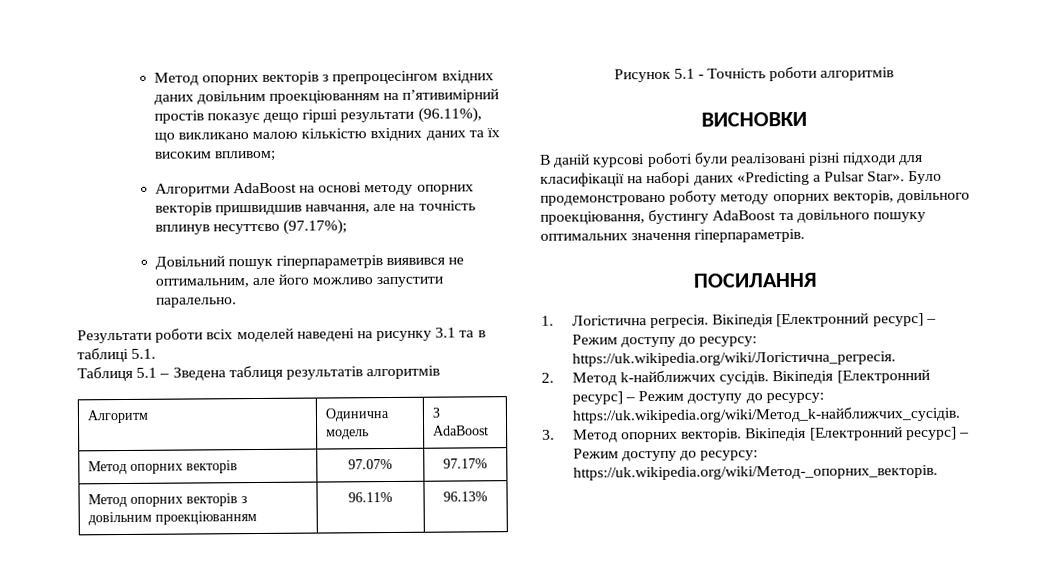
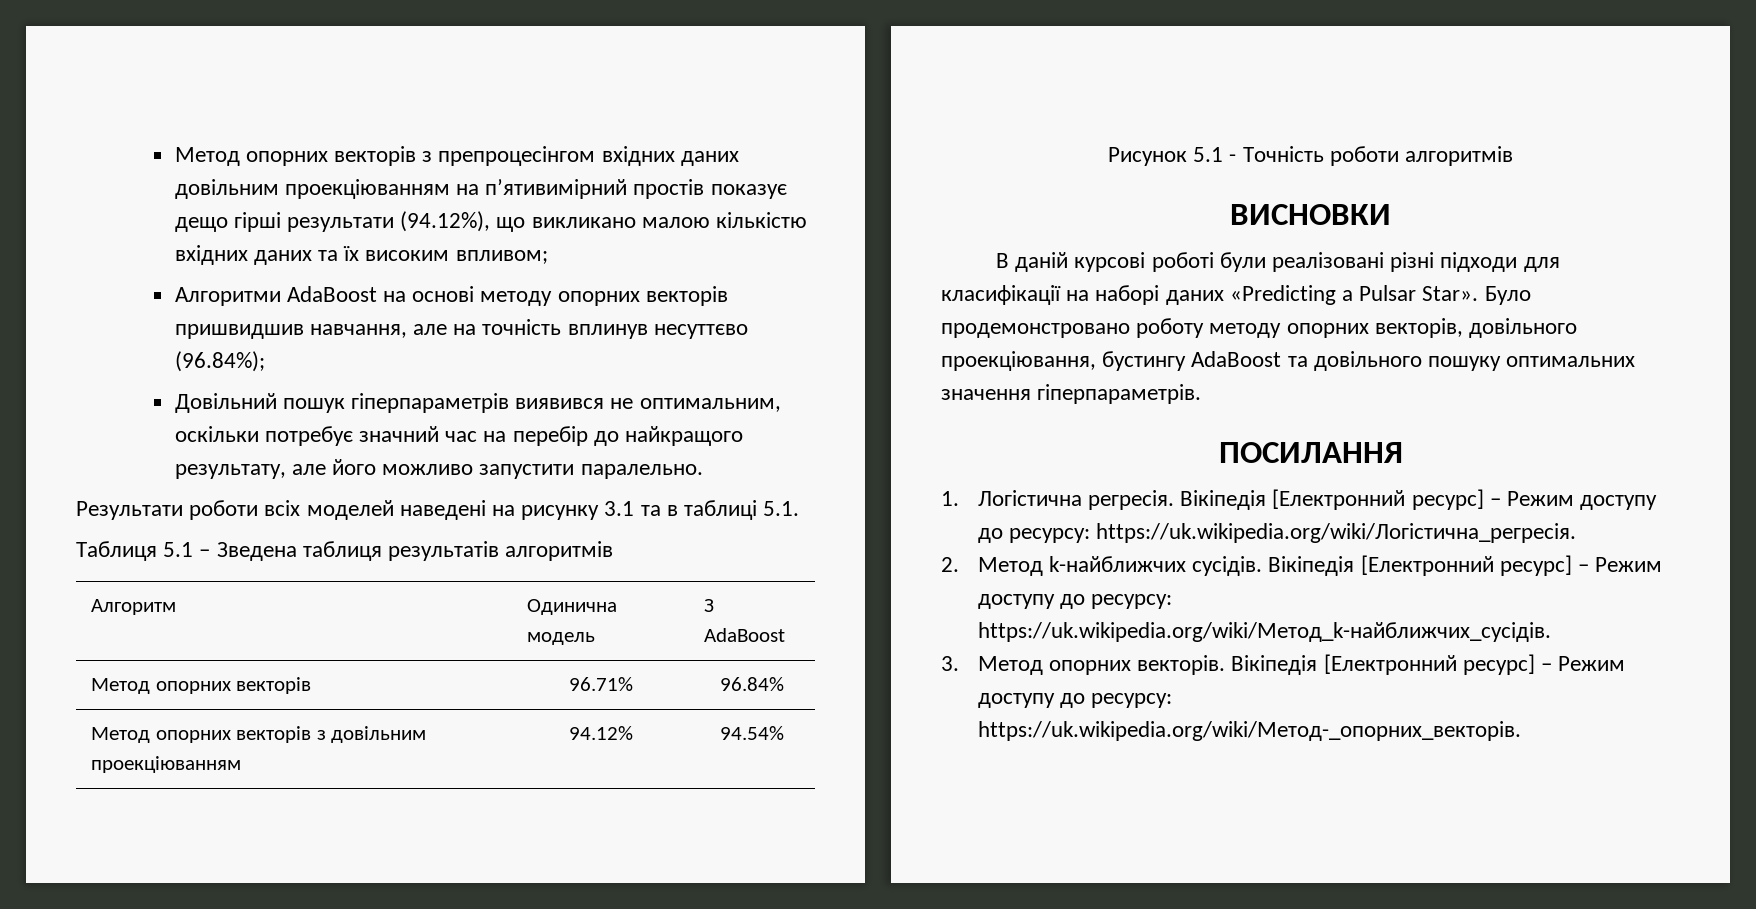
[417,107,482,123] (96.11%), -> [400,211,491,232] (94.12%),
[283,219,348,235] (97.17%); -> [174,351,265,372] (96.84%);
(249, 283) none -> [174,426,744,446] [174,464,286,479] оскільки потребує значний час на перебір до найкращого результату,
[348,458,393,470] [443,458,488,469] 97.07% | 97.17% -> [569,677,633,691] [719,677,784,691] 96.71% | 96.84%
[348,491,393,503] [443,491,488,502] 96.11% | 96.13% -> [569,726,633,740] [719,726,784,740] 94.12% | 94.54%

